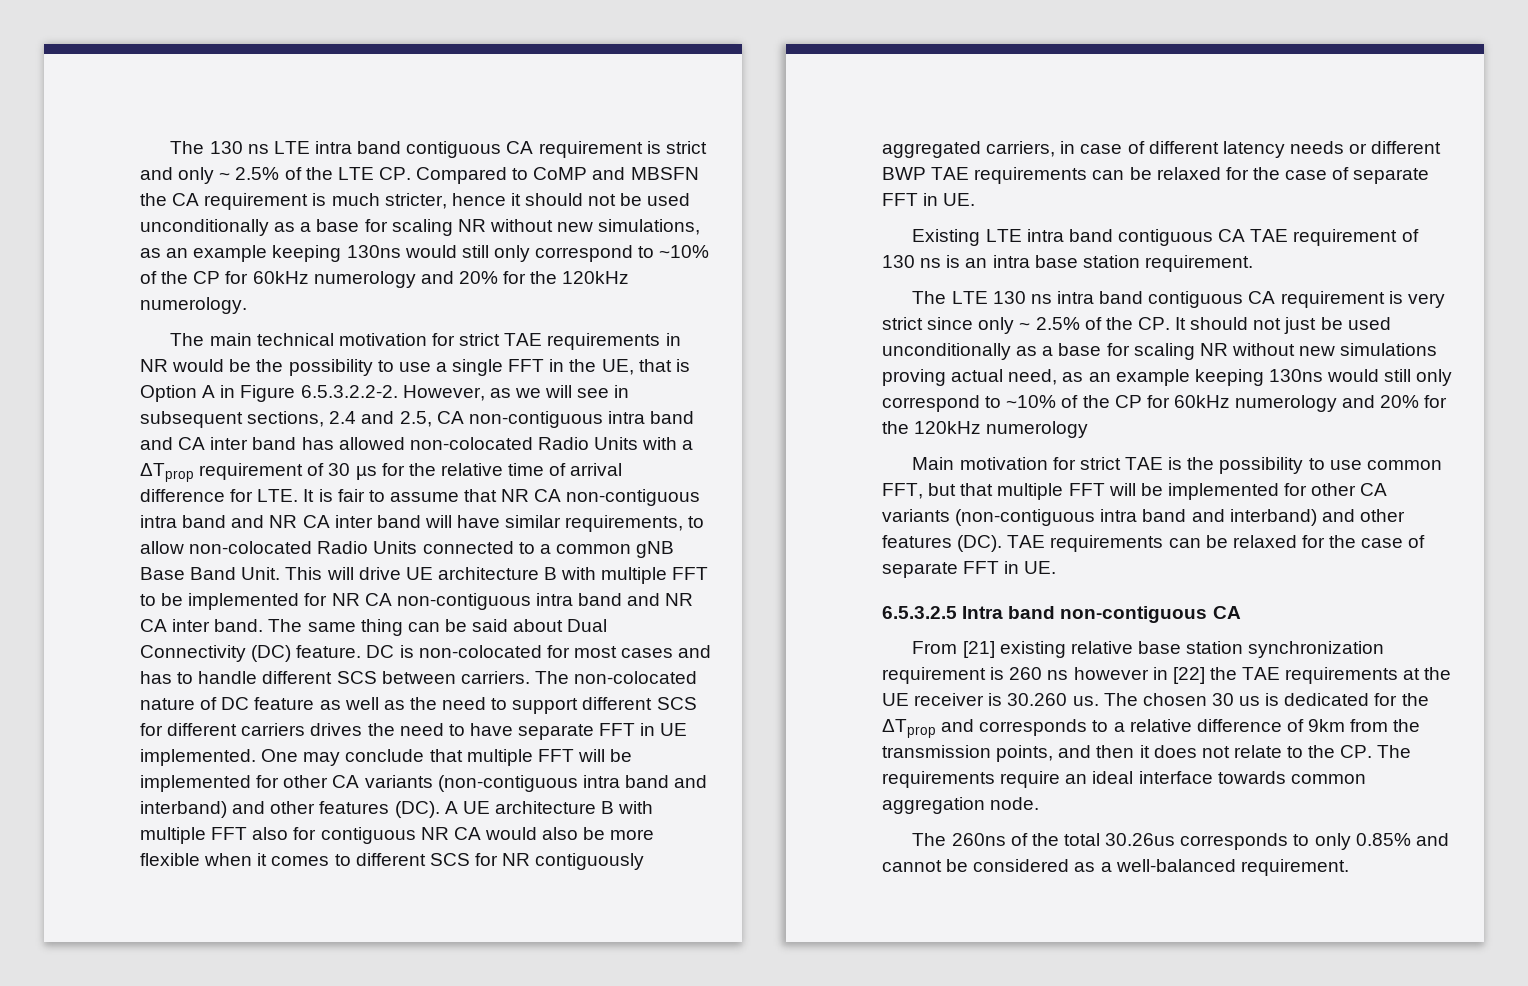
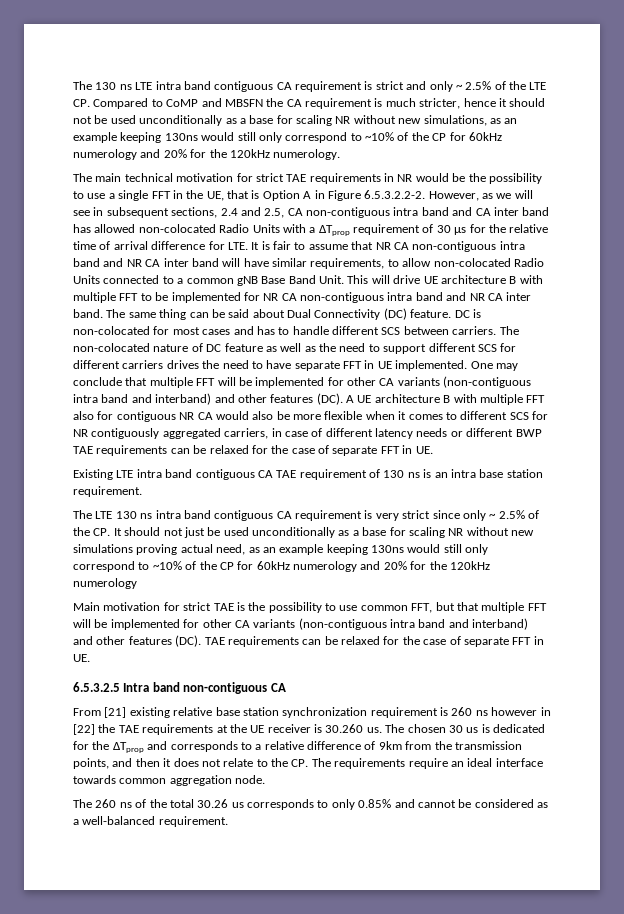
[951,833,1006,846] 260ns -> [95,799,132,808] 260 ns
[1105,833,1176,846] 30.26us -> [197,799,244,808] 30.26 us

